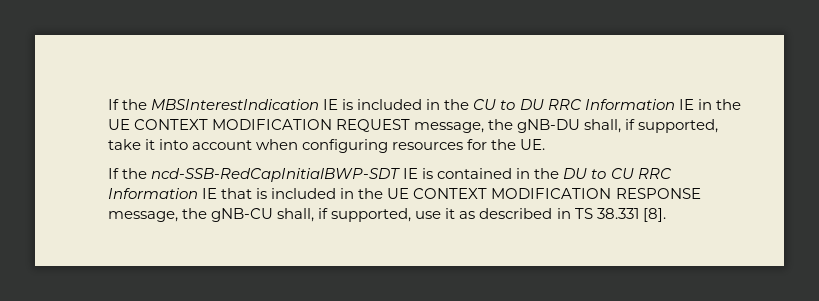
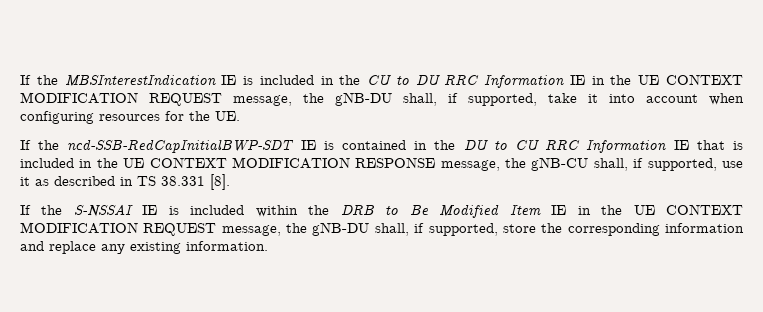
(666, 215) none -> [20,204,744,218] [20,222,745,236] [20,241,268,254] // If the S-NSSAI IE is included within the DRB to Be Modified Item IE in the UE CONTEXT MODIFICATION REQUEST message, the gNB-DU shall, if supported, store the corresponding information and replace any existing information.

